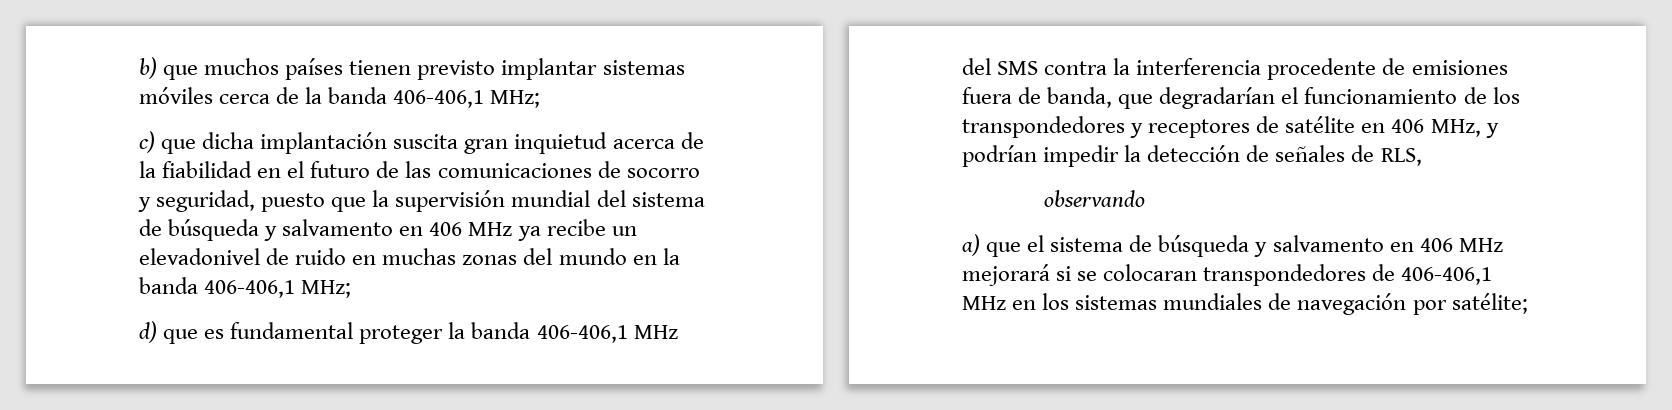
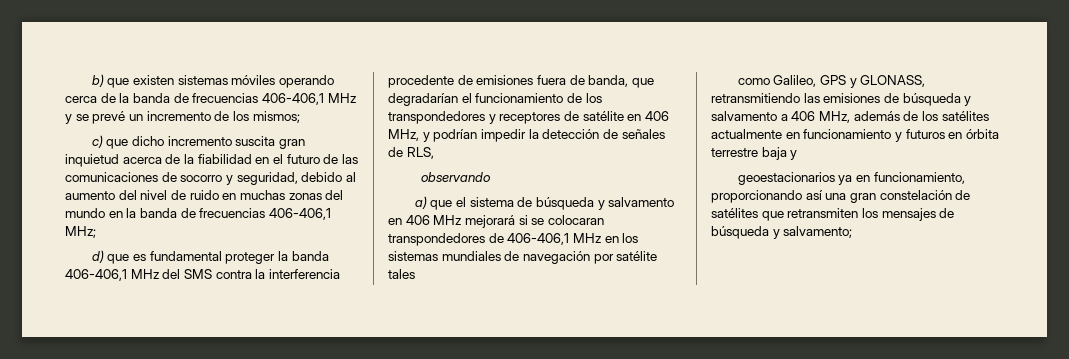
[204,58,598,80] muchos países tienen previsto implantar -> [133,75,175,85] existen
(213, 95) none -> [279,75,335,88] operando
[393,90,541,108] 406-406,1 MHz; -> [173,93,356,105] [65,111,300,124] de frecuencias 406-406,1 MHz y se prevé un incremento de los mismos;
[202,132,388,154] dicha implantación -> [132,136,232,146] dicho incremento
[261,190,705,212] [139,219,637,241] [139,248,260,265] puesto que la supervisión mundial del sistema de búsqueda y salvamento en 406 MHz ya recibe un elevadonivel -> [301,172,356,182] [65,190,168,200] debido al aumento del nivel
(198, 285) none -> [180,208,266,218] de frecuencias
[1451,293,1528,314] satélite; -> [616,251,658,261] [388,269,415,279] [737,75,926,88] [711,93,972,106] [711,111,989,123] [711,129,999,142] [711,147,798,160] [737,172,965,185] [711,190,971,203] [711,208,955,221] [711,226,853,239] satélite tales // como Galileo, GPS y GLONASS, retransmitiendo las emisiones de búsqueda y salvamento a 406 MHz, además de los satélites actualmente en funcionamiento y futuros en órbita terrestre baja y // geoestacionarios ya en funcionamiento, proporcionando así una gran constelación de satélites que retransmiten los mensajes de búsqueda y salvamento;

